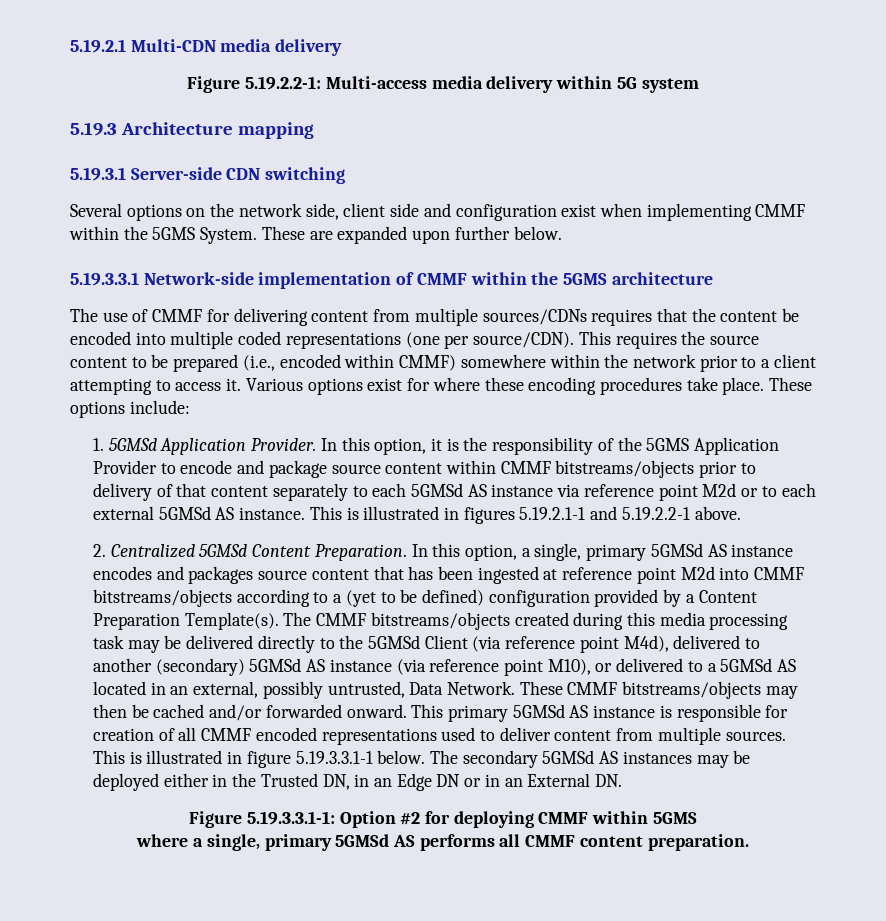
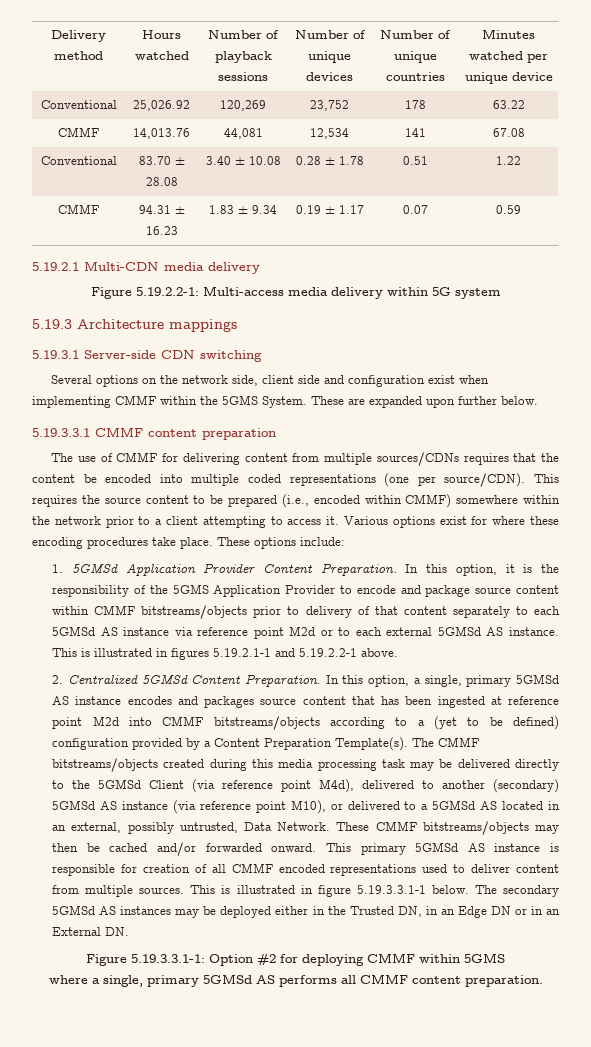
(70, 46) none -> [51,30,106,42] [54,51,103,60] [142,30,181,39] [134,51,189,60] [208,30,279,39] [214,51,272,63] [218,72,268,81] [294,30,366,39] [308,51,351,63] [306,72,353,81] [380,30,451,39] [393,51,437,63] [385,72,445,81] [482,29,535,39] [469,51,548,63] [464,72,553,84] [40,100,117,109] [133,100,190,111] [220,100,266,111] [310,100,349,111] [404,100,426,109] [492,100,525,109] [58,127,99,137] [133,128,190,139] [223,128,263,139] [310,128,349,139] [404,128,426,137] [492,128,525,137] [40,156,117,165] [138,156,185,165] [145,177,178,186] [205,156,281,165] [295,156,364,165] [402,156,428,165] [496,156,521,165] [58,204,99,214] [138,205,185,214] [145,226,178,235] [209,205,277,214] [295,205,364,214] [402,205,428,214] [496,205,521,214] Delivery method | Hours watched | Number of playback sessions | Number of unique devices | Number of unique countries | Minutes watched per unique device // Conventional | 25,026.92 | 120,269 | 23,752 | 178 | 63.22 // CMMF | 14,013.76 | 44,081 | 12,534 | 141 | 67.08 // Conventional | 83.70 ± 28.08 | 3.40 ± 10.08 | 0.28 ± 1.78 | 0.51 | 1.22 // CMMF | 94.31 ± 16.23 | 1.83 ± 9.34 | 0.19 ± 1.17 | 0.07 | 0.59 //
[237,122,314,139] mapping -> [169,319,237,332] mappings
[143,272,713,289] Network-side implementation of CMMF within the 5GMS architecture -> [95,427,276,440] CMMF content preparation
[251,438,317,451] Provider. -> [203,563,397,576] Provider Content Preparation.

